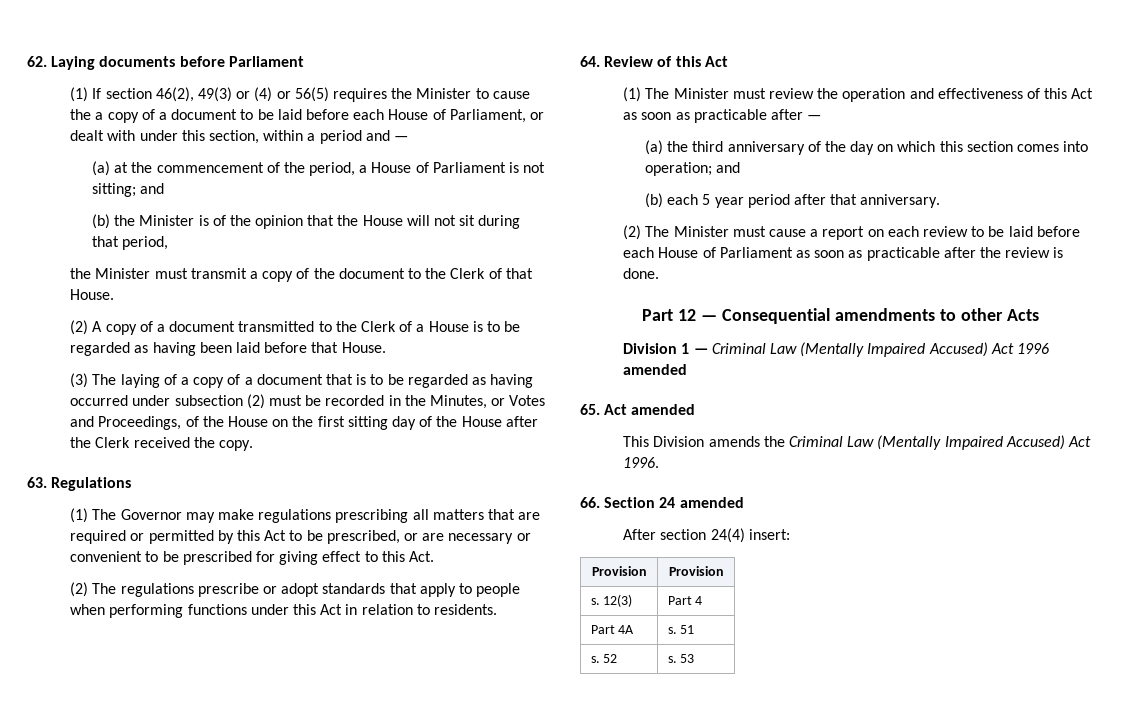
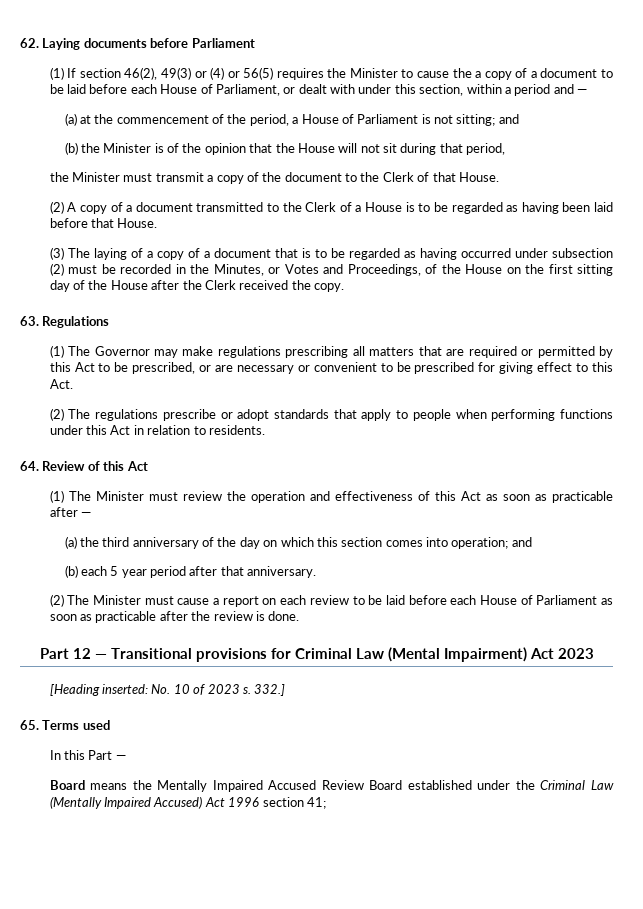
[722,308,1039,324] [623,343,708,354] Consequential amendments to other Acts // Division 1 — -> [110,647,594,662] [49,684,286,696] [20,720,110,730] [49,750,126,760] [49,780,535,792] Transitional provisions for Criminal Law (Mental Impairment) Act 2023 // [Heading inserted: No. 10 of 2023 s. 332.] // 65. Terms used // In this Part — // Board means the Mentally Impaired Accused Review Board established under the
[623,364,688,375] [580,404,696,415] [623,435,1091,450] [623,457,660,468] [580,497,744,508] [623,528,790,543] [591,566,647,576] [668,566,724,576] [590,594,633,607] [667,596,703,605] [590,625,635,634] [667,625,695,634] [590,654,618,663] [667,654,695,663] amended // 65. Act amended // This Division amends the Criminal Law (Mentally Impaired Accused) Act 1996. // 66. Section 24 amended // After section 24(4) insert: // Provision | Provision // s. 12(3) | Part 4 // Part 4A | s. 51 // s. 52 | s. 53 -> [262,797,326,809] section 41;

